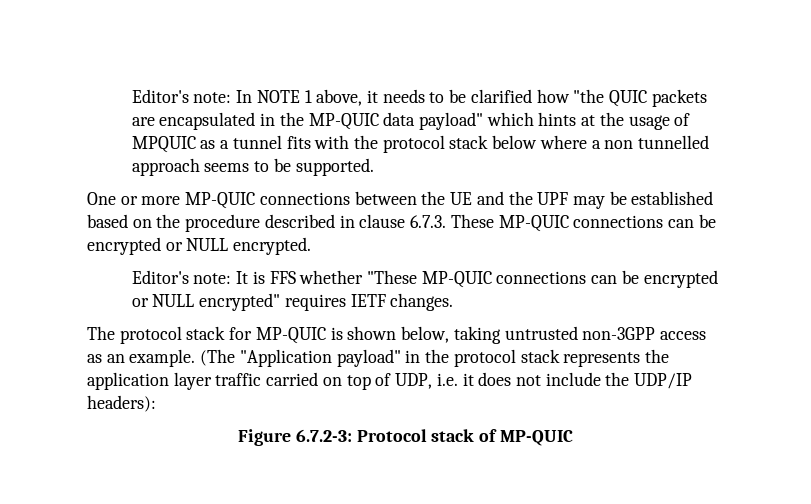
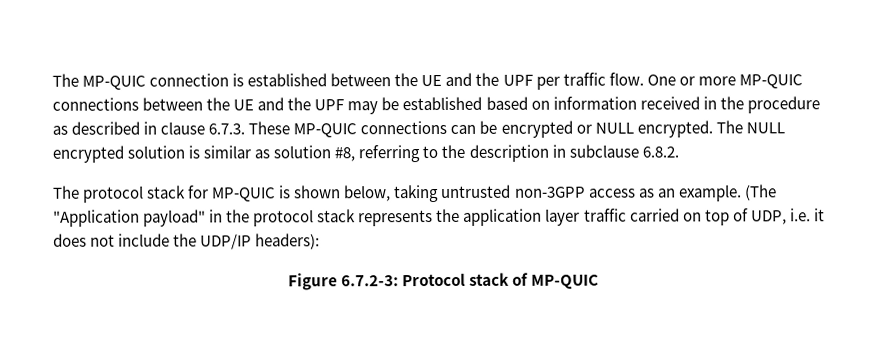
[131,89,707,107] [131,112,691,130] [131,135,710,153] [131,158,374,176] Editor's note: In NOTE 1 above, it needs to be clarified how "the QUIC packets are encapsulated in the MP-QUIC data payload" which hints at the usage of MPQUIC as a tunnel fits with the protocol stack below where a non tunnelled approach seems to be supported. // -> [52,72,644,90] The MP-QUIC connection is established between the UE and the UPF per traffic flow.
(152, 223) none -> [552,96,717,110] information received in
(261, 223) none -> [52,125,68,135] as
[131,270,718,288] [131,293,454,311] // Editor's note: It is FFS whether "These MP-QUIC connections can be encrypted or NULL encrypted" requires IETF changes. -> [715,120,785,134] [52,144,679,163] The NULL encrypted solution is similar as solution #8, referring to the description in subclause 6.8.2.

